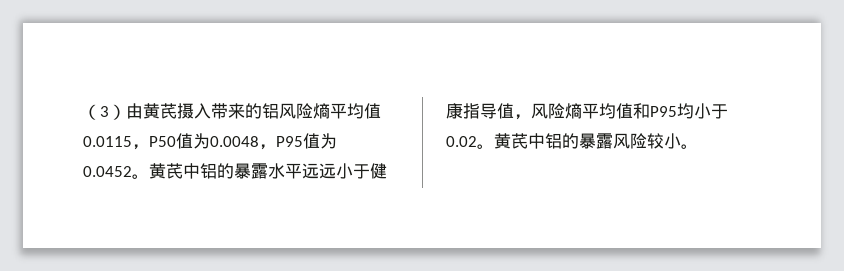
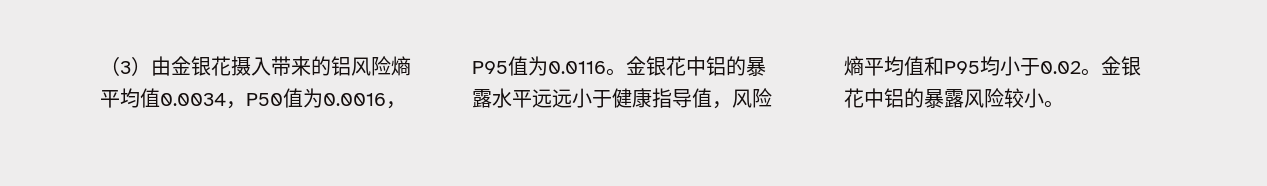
[143,103,177,119] 黄芪 -> [171,56,231,76] 金银花
[83,136,132,147] 0.0115 -> [160,93,226,106] 0.0034
[210,136,259,147] 0.0048 -> [323,93,386,106] 0.0016
[83,163,183,179] 0.0452。黄芪 -> [548,56,686,76] 0.0116。金银花
[494,133,528,149] 黄芪 -> [1101,56,1141,76] [844,88,864,108] 金银花

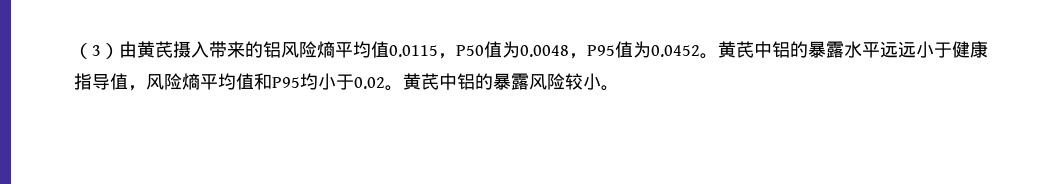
[171,56,231,76] 金银花 -> [137,41,173,58] 黄芪
[160,93,226,106] 0.0034 -> [389,45,438,57] 0.0115
[323,93,386,106] 0.0016 -> [520,45,569,57] 0.0048
[548,56,686,76] 0.0116。金银花 -> [651,41,754,59] 0.0452。黄芪
[1101,56,1141,76] [844,88,864,108] 金银花 -> [403,73,439,90] 黄芪

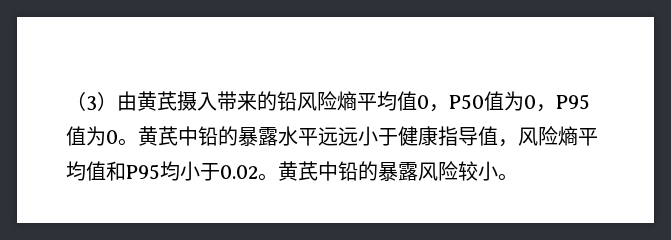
[263,41,438,58] 铝风险熵平均值0.0115 -> [277,91,429,111] 铅风险熵平均值0
[520,45,569,57] 0.0048 -> [524,95,536,109] 0
[651,41,790,59] 0.0452。黄芪中铝 -> [106,126,218,146] 0。黄芪中铅
[457,73,475,90] 铝 -> [338,161,358,181] 铅

